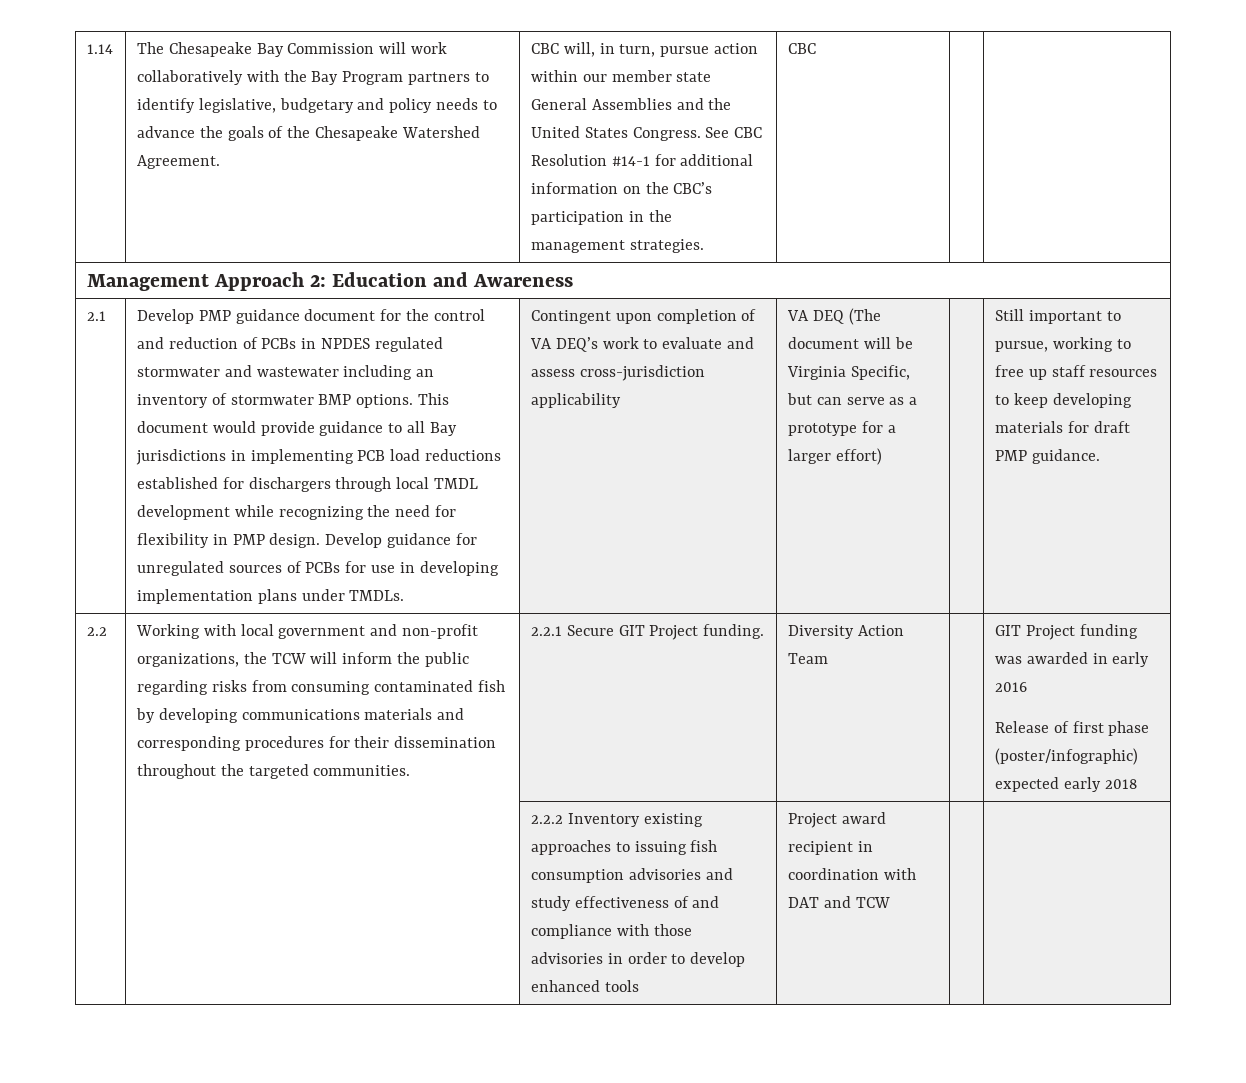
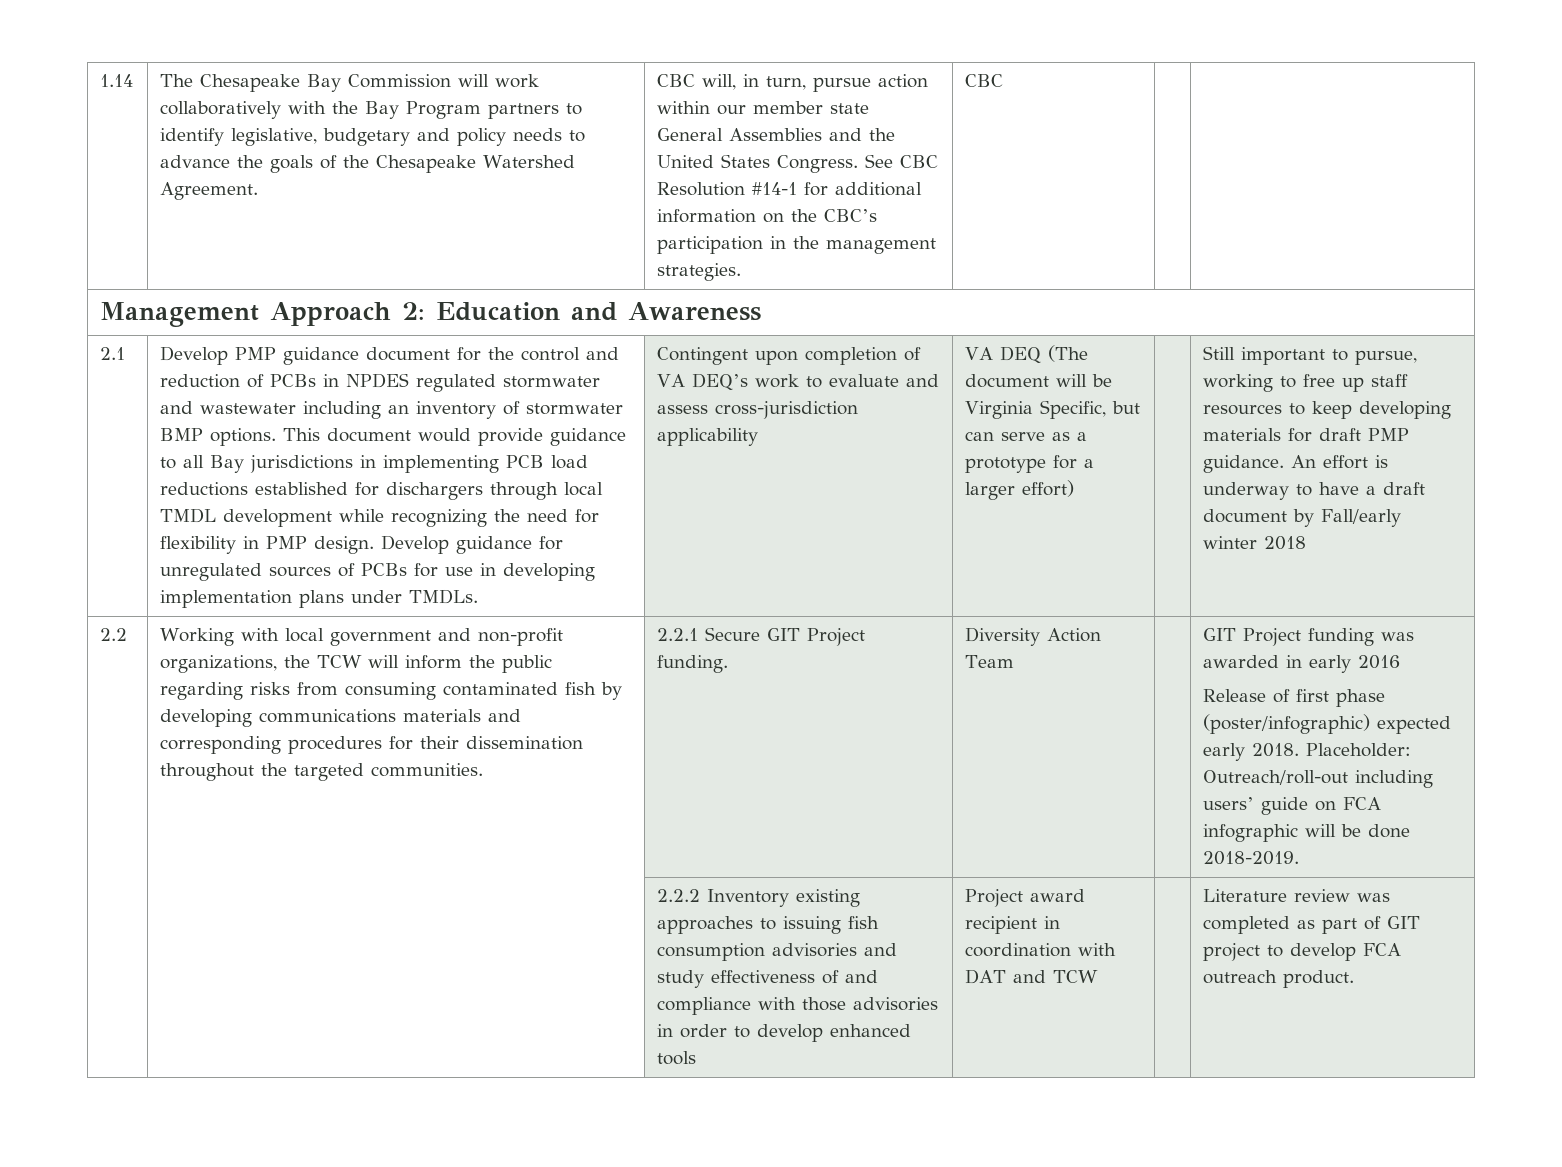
(1100, 456) none -> [1291,455,1389,469] [1203,482,1426,500] [1203,509,1402,527] [1203,536,1307,550] An effort is underway to have a draft document by Fall/early winter 2018
[1104,779,1137,789] 2018 -> [1252,743,1412,757] [1203,770,1434,788] [1203,797,1382,815] [1203,824,1411,842] [1203,851,1300,865] 2018. Placeholder: Outreach/roll-out including users’ guide on FCA infographic will be done 2018-2019.
(890, 902) none -> [1203,889,1391,902] [1203,916,1421,934] [1203,943,1402,961] [1203,970,1355,988] Literature review was completed as part of GIT project to develop FCA outreach product.

